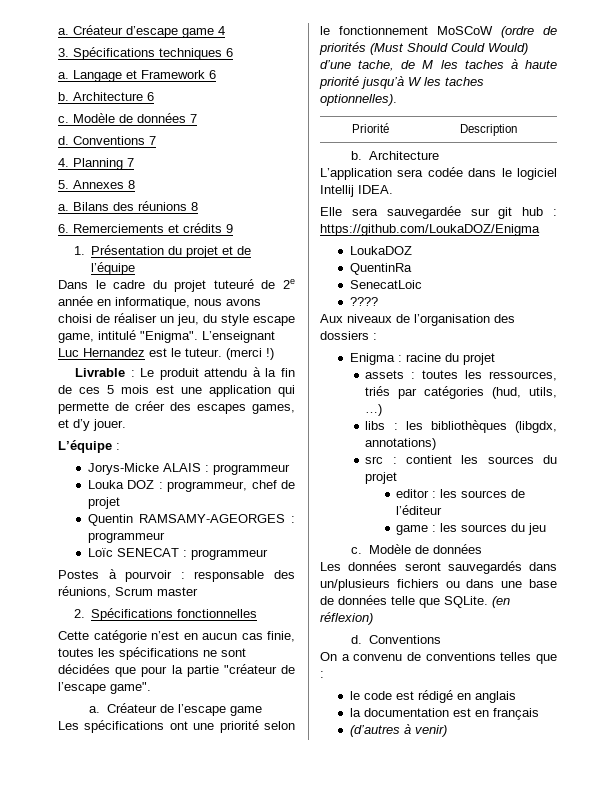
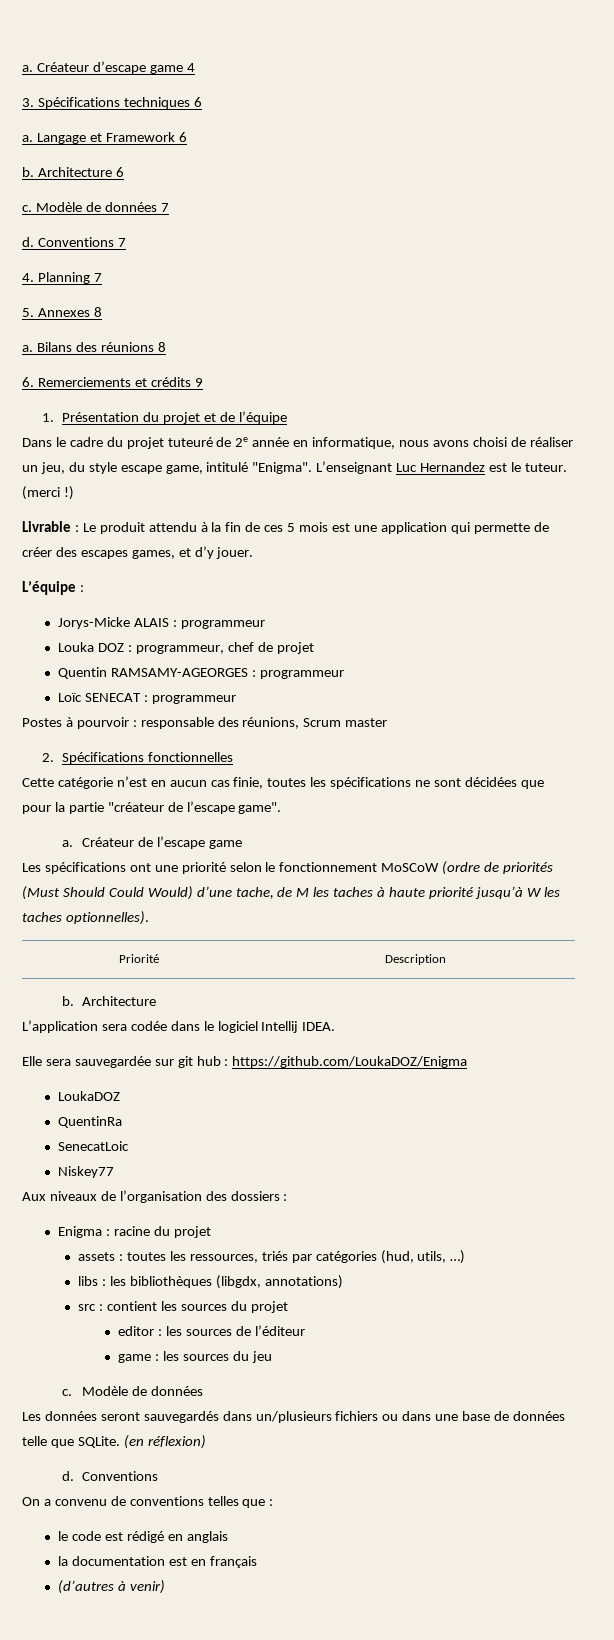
[349,297,378,306] ???? -> [58,1166,115,1178] Niskey77

